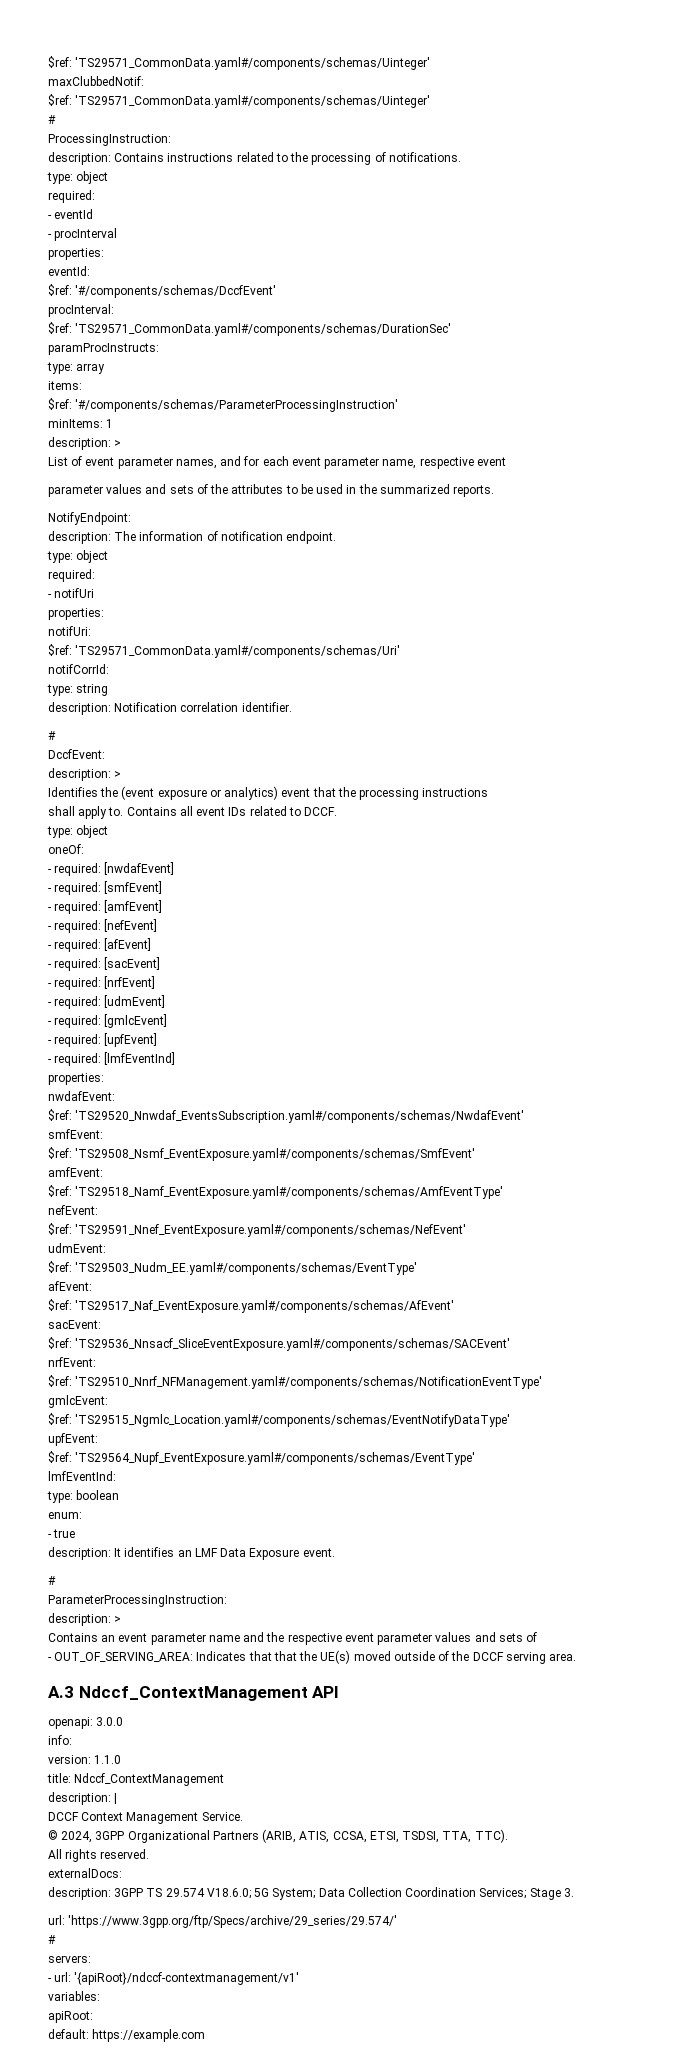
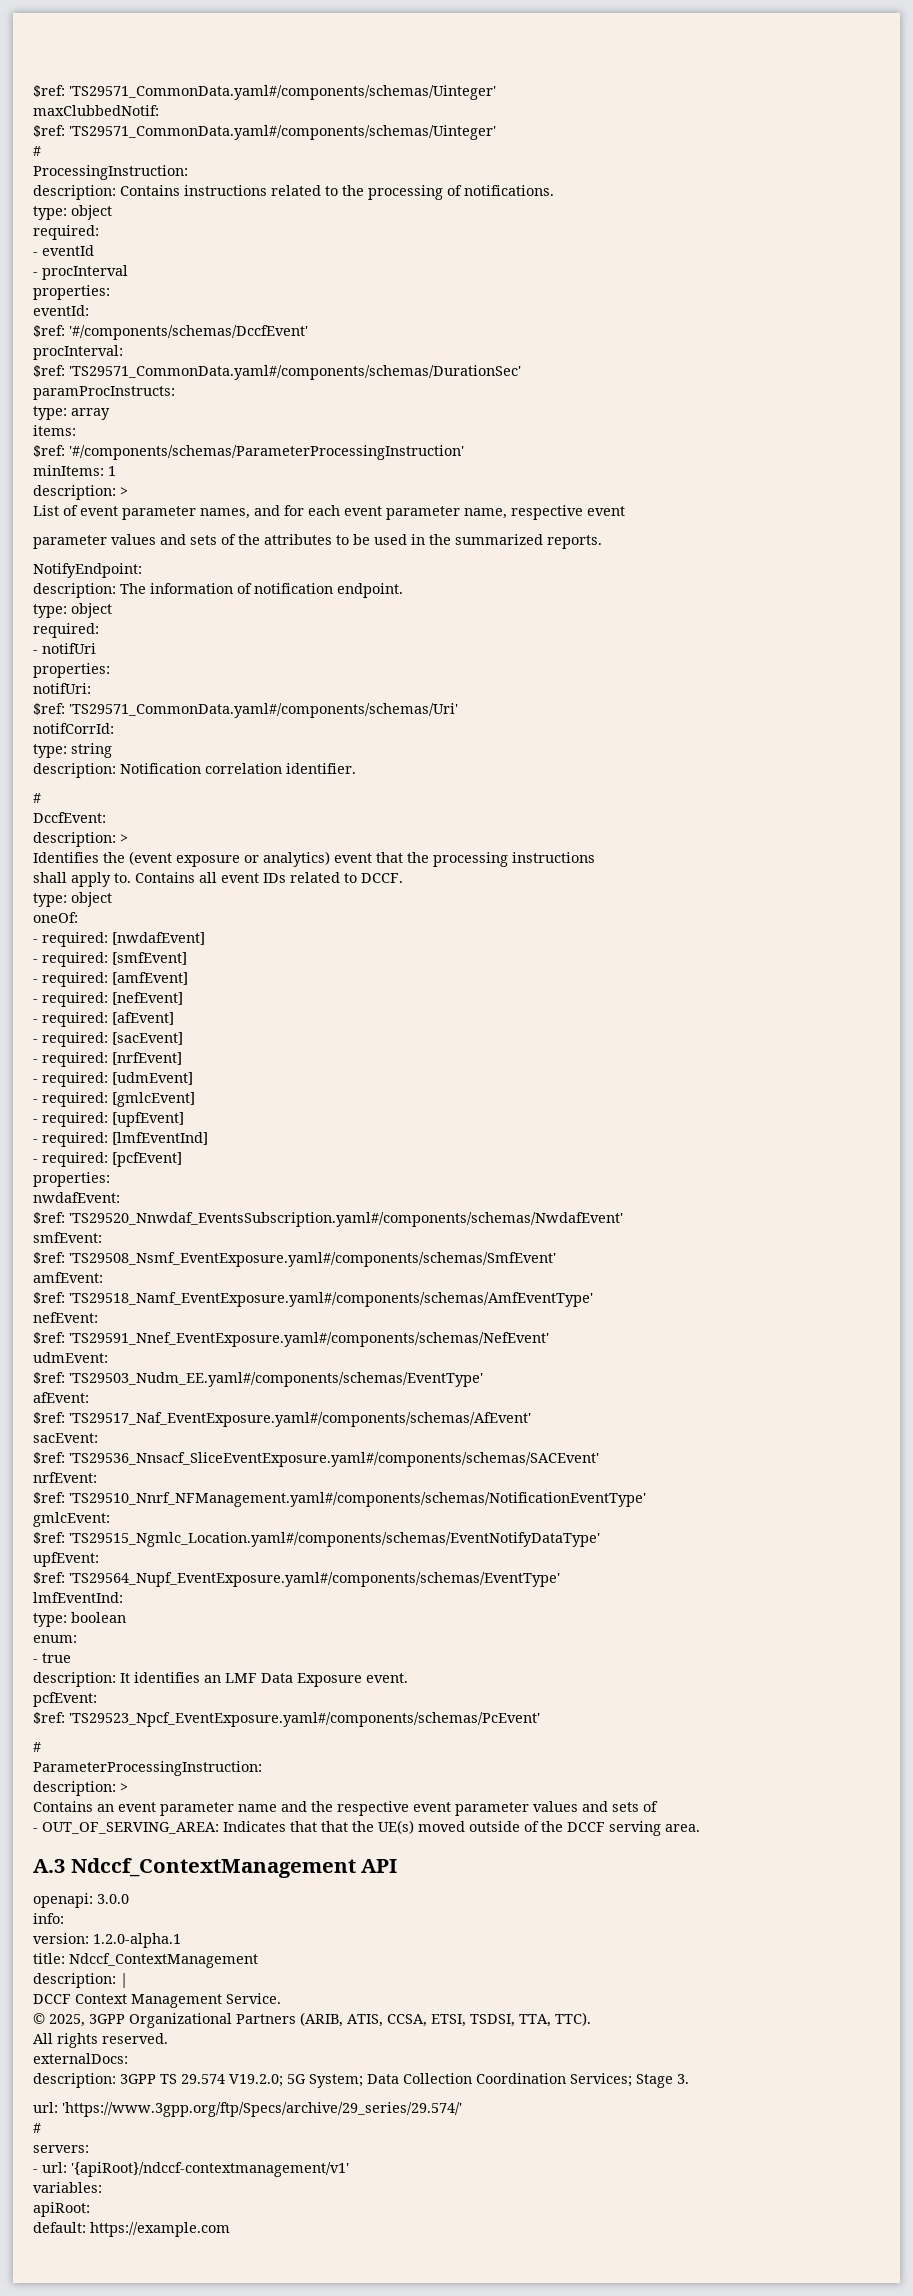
(176, 1058) none -> [33,1152,182,1167] // - required: [pcfEvent]
(335, 1552) none -> [33,1692,97,1707] [33,1712,540,1727] // pcfEvent: // $ref: 'TS29523_Npcf_EventExposure.yaml#/components/schemas/PcEvent'
[94,1755,122,1764] 1.1.0 -> [93,1933,181,1948] 1.2.0-alpha.1
[61,1831,93,1843] 2024, -> [49,2014,85,2027] 2025,
[206,1888,251,1899] V18.6.0; -> [229,2074,283,2087] V19.2.0;

